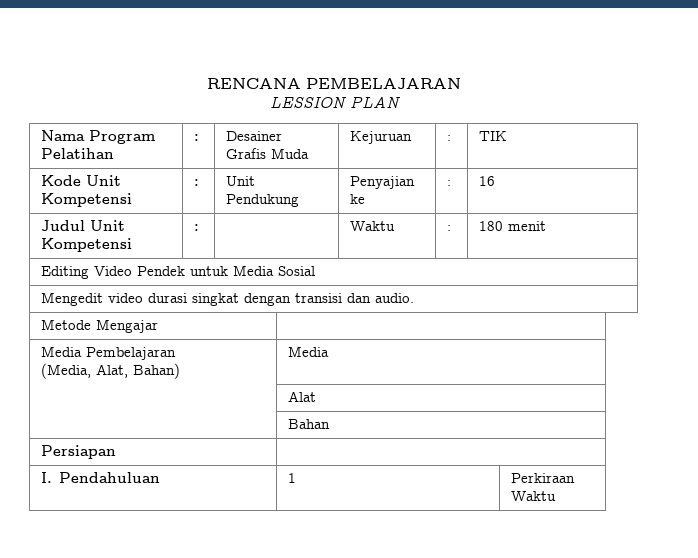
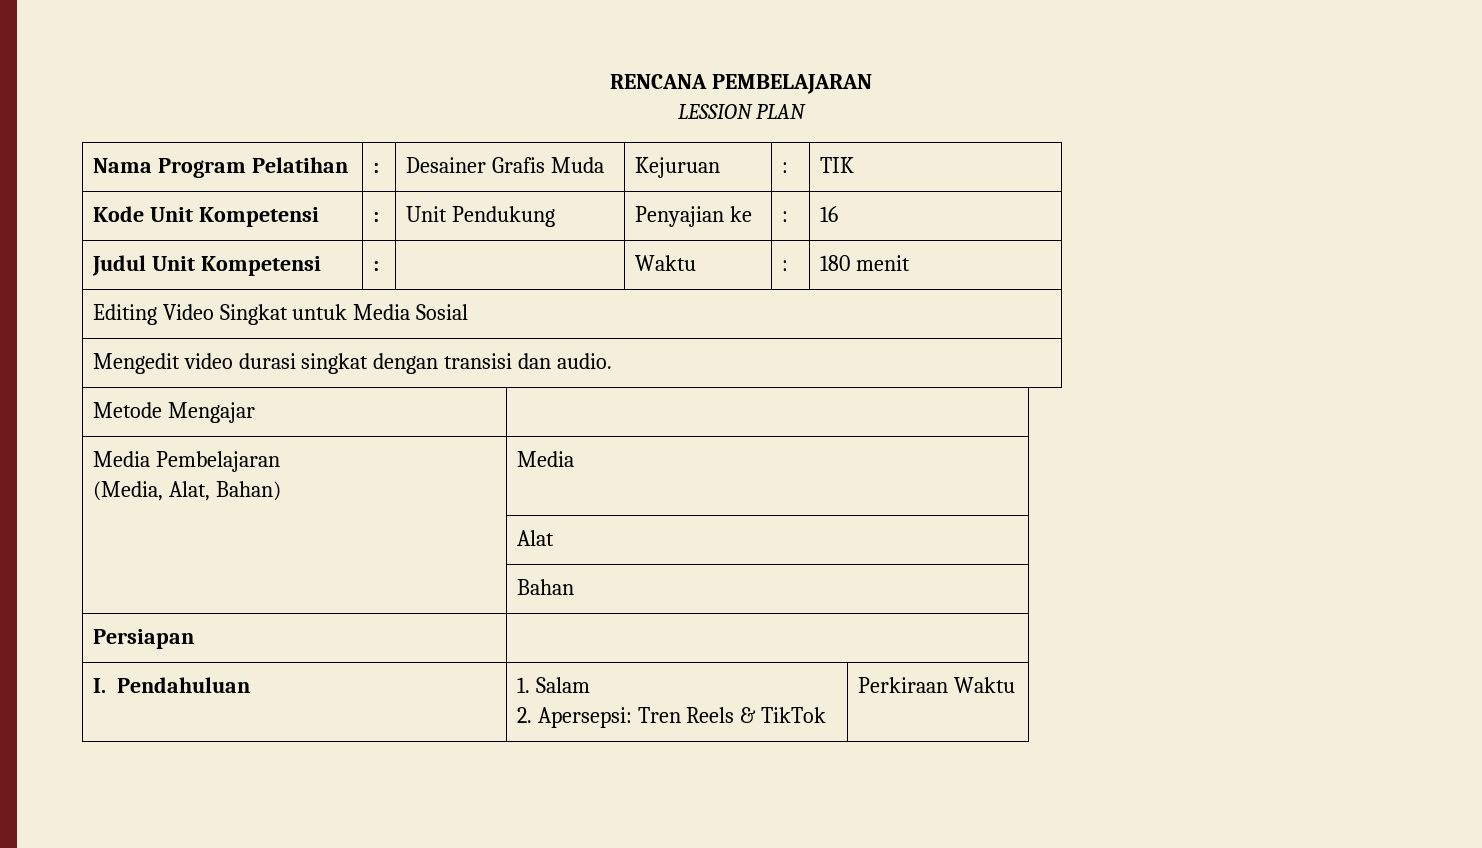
[137,266,186,276] Pendek -> [219,304,288,325] Singkat
[288,473,297,483] 1 -> [516,677,590,693] [516,707,827,728] 1. Salam // 2. Apersepsi: Tren Reels & TikTok

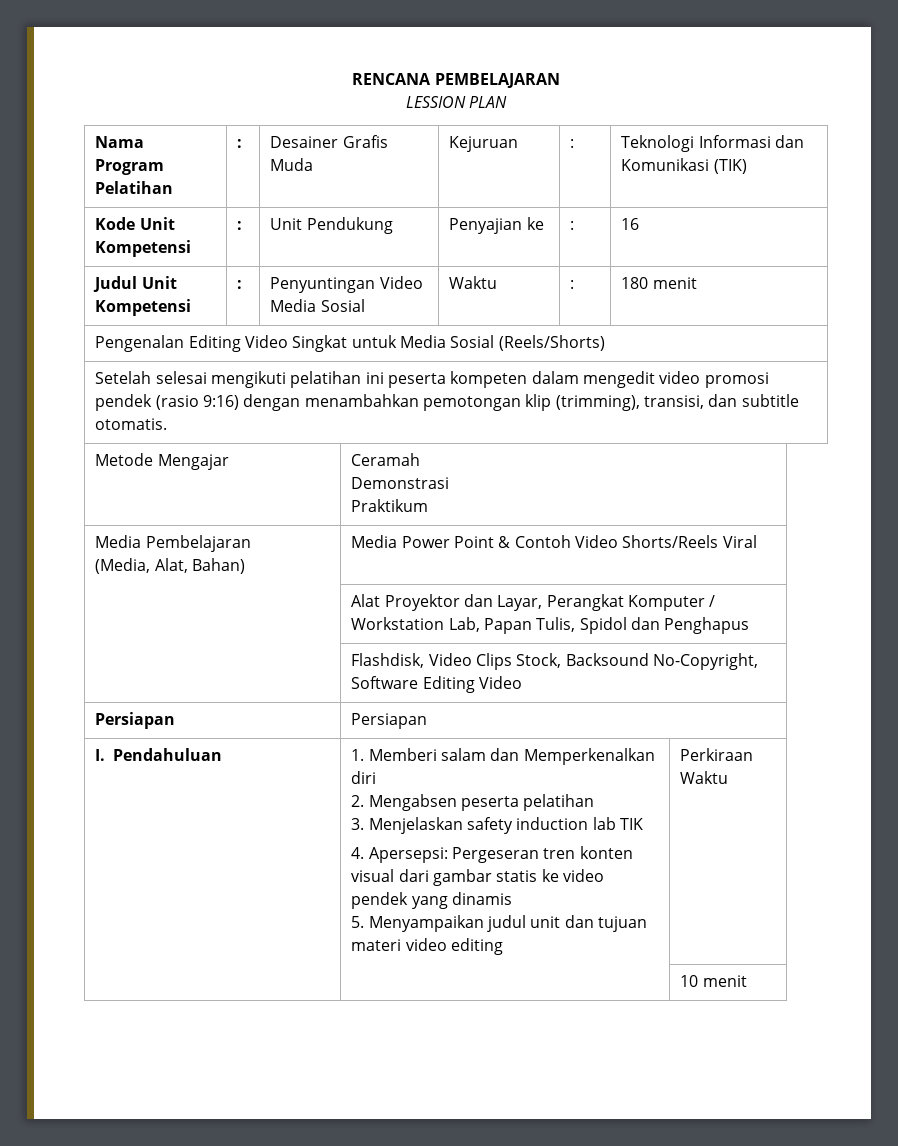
[819,157,854,173] TIK -> [621,135,805,152] [621,158,747,174] Teknologi Informasi dan Komunikasi (TIK)
(379, 266) none -> [270,276,423,293] [270,299,365,312] Penyuntingan Video Media Sosial
(910, 263) none -> [95,335,185,352] Pengenalan
[92,353,613,374] // Mengedit video durasi singkat dengan transisi dan audio. -> [498,335,605,351] [95,371,769,388] [95,394,799,411] [95,418,168,430] (Reels/Shorts) // Setelah selesai mengikuti pelatihan ini peserta kompeten dalam mengedit video promosi pendek (rasio 9:16) dengan menambahkan pemotongan klip (trimming), transisi, dan subtitle otomatis.
(255, 412) none -> [351,453,421,466] [351,477,450,489] [351,499,429,512] Ceramah // Demonstrasi // Praktikum
[516,530,554,546] [516,579,574,595] // | Alat // | Bahan -> [401,535,757,548] [351,594,716,611] [351,617,750,634] [351,653,759,670] [351,676,523,693] Power Point & Contoh Video Shorts/Reels Viral // | Alat Proyektor dan Layar, Perangkat Komputer / Workstation Lab, Papan Tulis, Spidol dan Penghapus // | Flashdisk, Video Clips Stock, Backsound No-Copyright, Software Editing Video
(194, 639) none -> [351,713,428,729] Persiapan
[535,677,590,693] [516,707,827,728] Salam // 2. Apersepsi: Tren Reels & TikTok -> [368,748,655,765] [351,771,377,784] [351,794,595,811] [351,817,644,834] [351,846,633,863] [351,869,605,886] [351,892,513,909] [351,915,648,932] [351,938,504,955] Memberi salam dan Memperkenalkan diri // 2. Mengabsen peserta pelatihan // 3. Menjelaskan safety induction lab TIK // 4. Apersepsi: Pergeseran tren konten visual dari gambar statis ke video pendek yang dinamis // 5. Menyampaikan judul unit dan tujuan materi video editing
(1015, 685) none -> [680,975,747,987] // | | 10 menit

